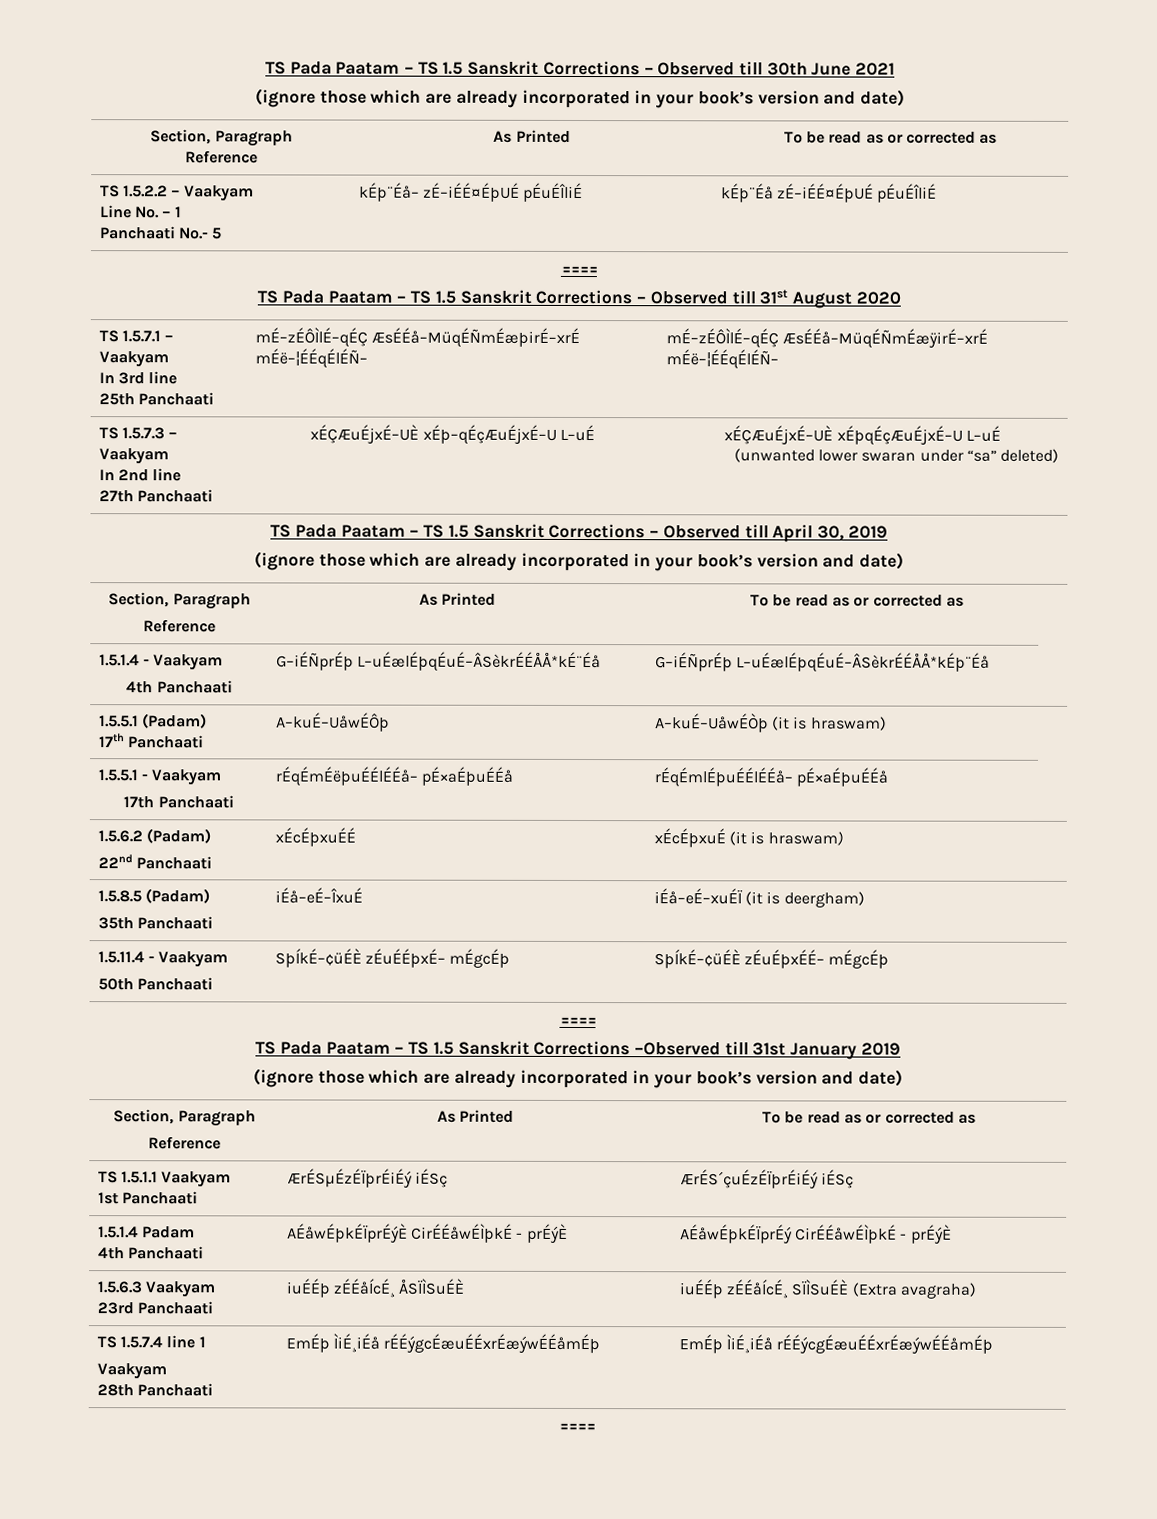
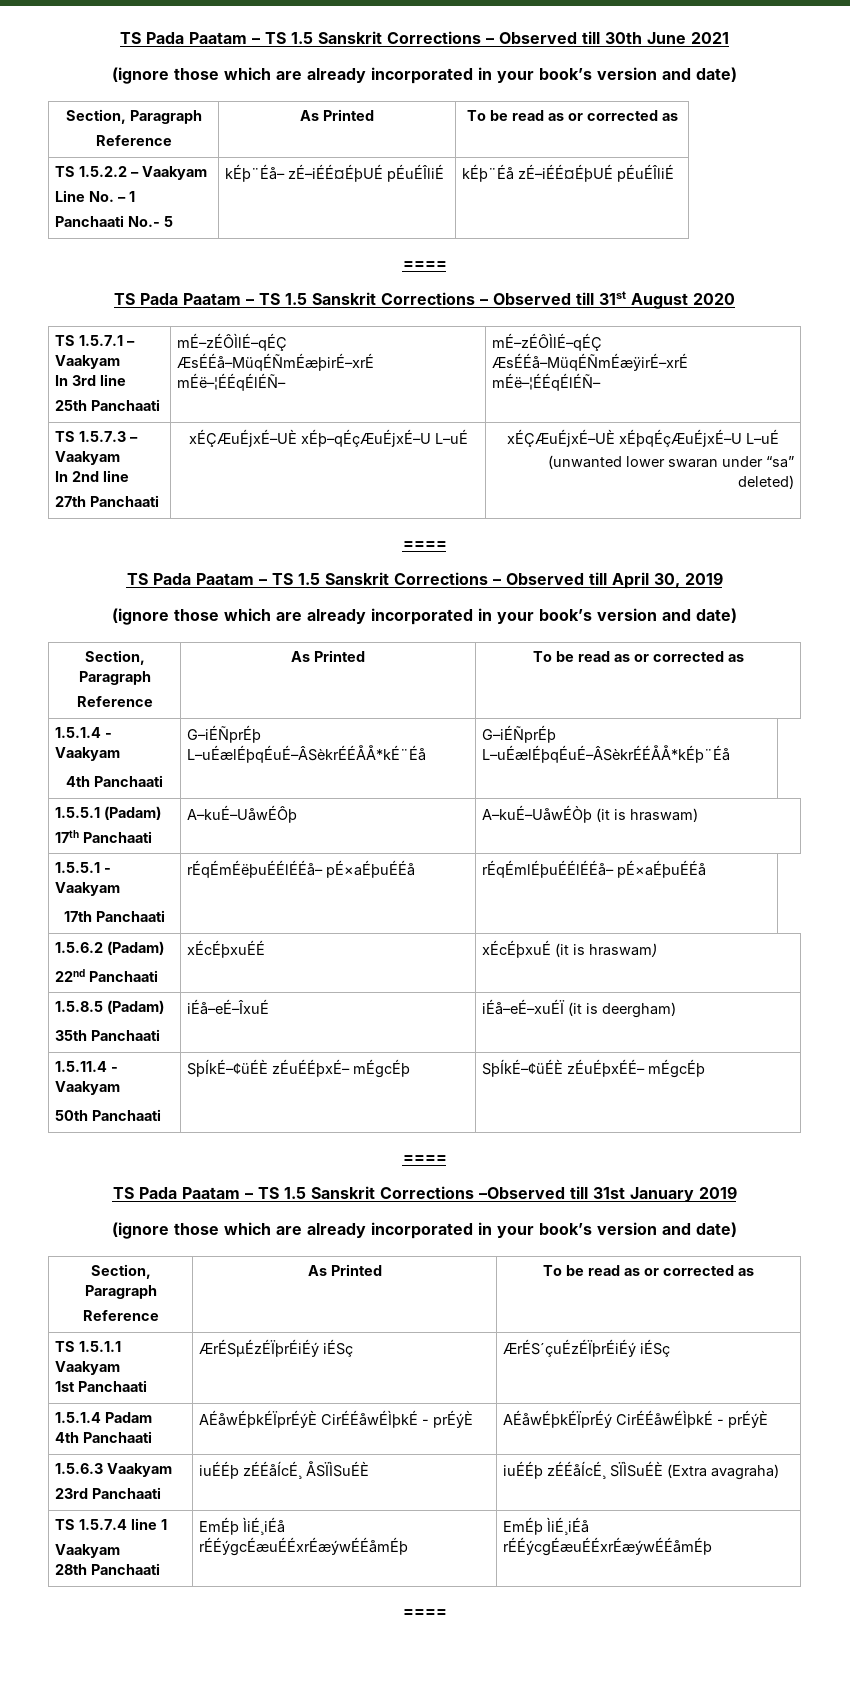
(1060, 455) none -> [402,541,447,549] // ====

